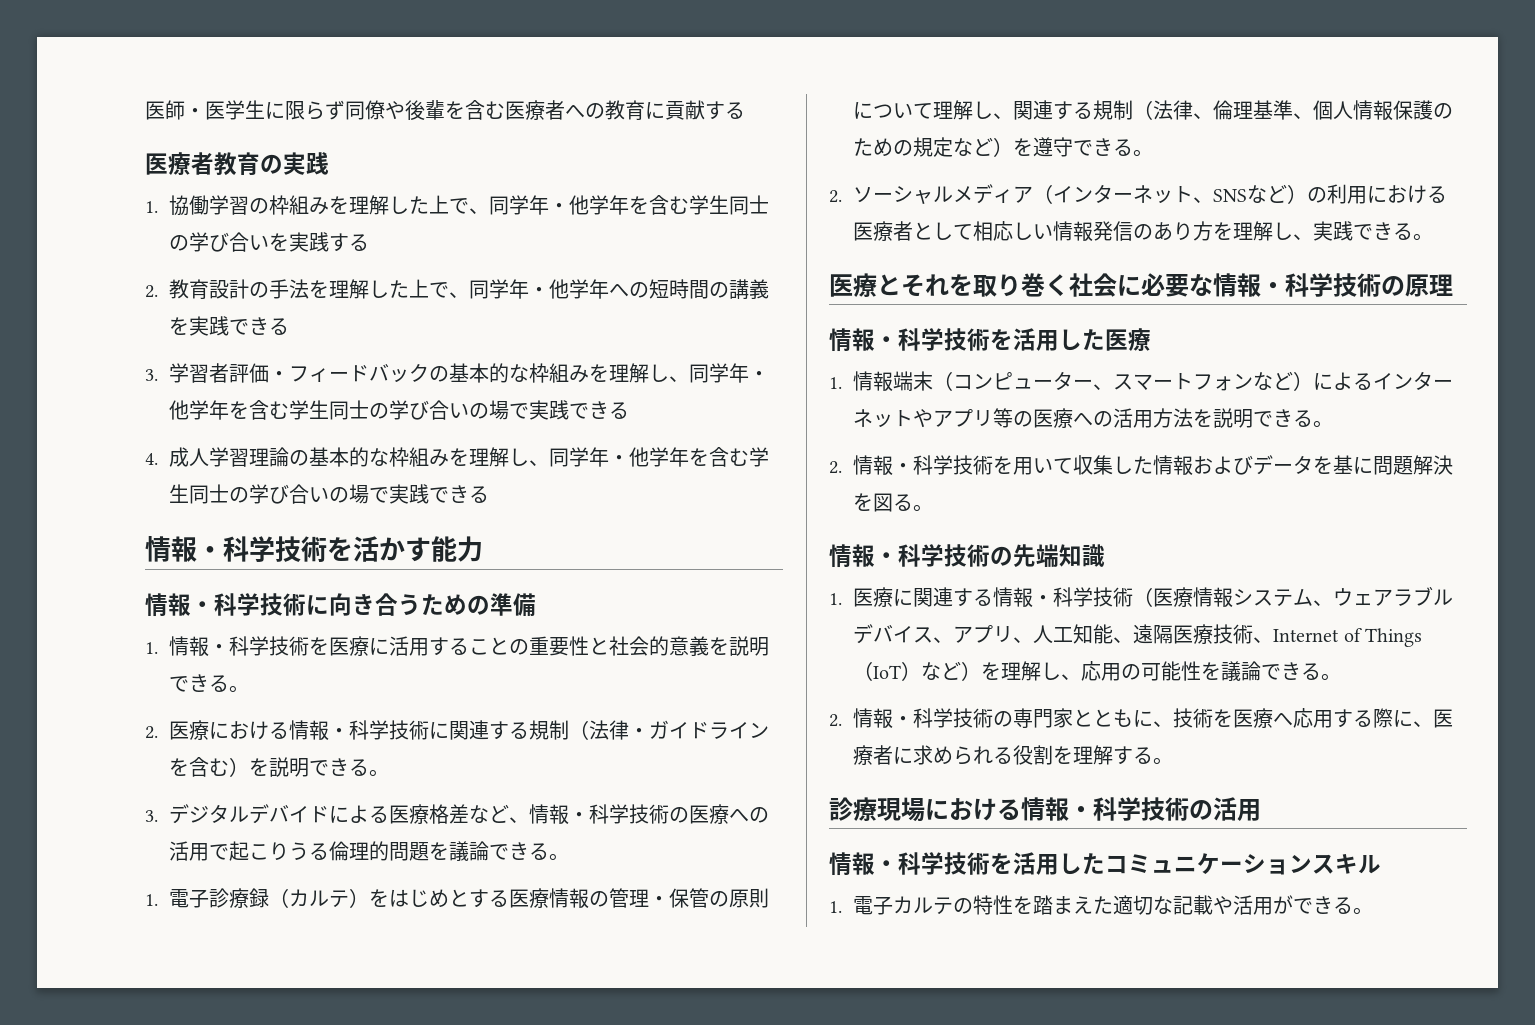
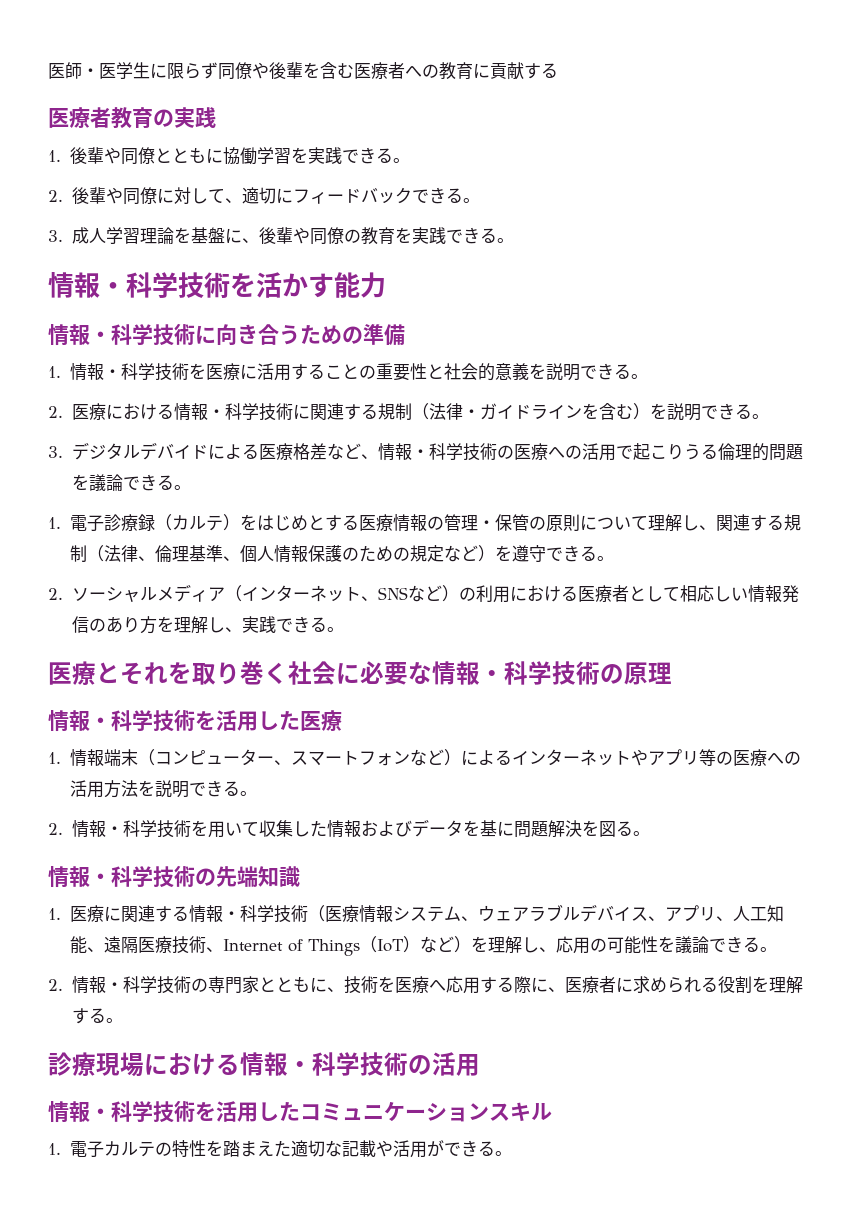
[169,195,770,216] [169,232,370,252] [145,279,770,299] [169,316,290,336] [145,363,770,383] [169,400,630,420] [145,453,158,465] 協働学習の枠組みを理解した上で、同学年・他学年を含む学生同士の学び合いを実践する // 2.教育設計の手法を理解した上で、同学年・他学年への短時間の講義を実践できる // 3.学習者評価・フィードバックの基本的な枠組みを理解し、同学年・他学年を含む学生同士の学び合いの場で実践できる // 4. -> [69,147,410,165] [48,187,480,205] [48,230,63,242] 後輩や同僚とともに協働学習を実践できる。 // 2.後輩や同僚に対して、適切にフィードバックできる。 // 3.
[289,447,770,467] [169,484,490,504] の基本的な枠組みを理解し、同学年・他学年を含む学生同士の学び合いの場で実践できる -> [173,227,514,245] を基盤に、後輩や同僚の教育を実践できる。

